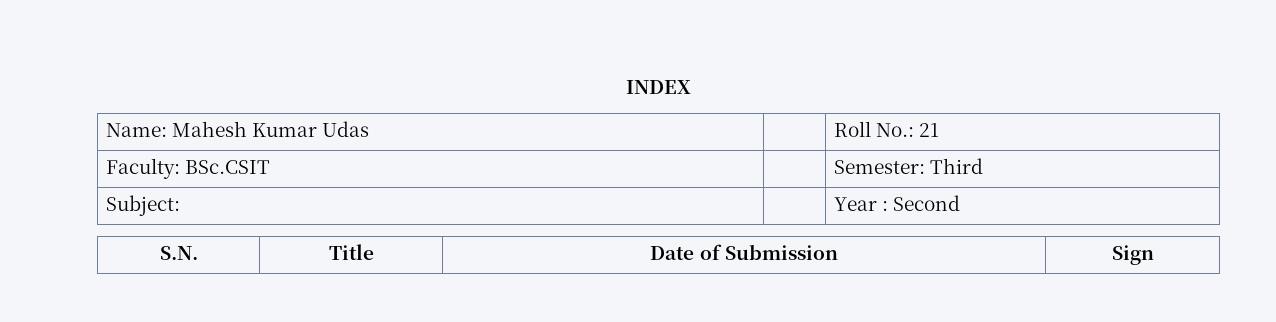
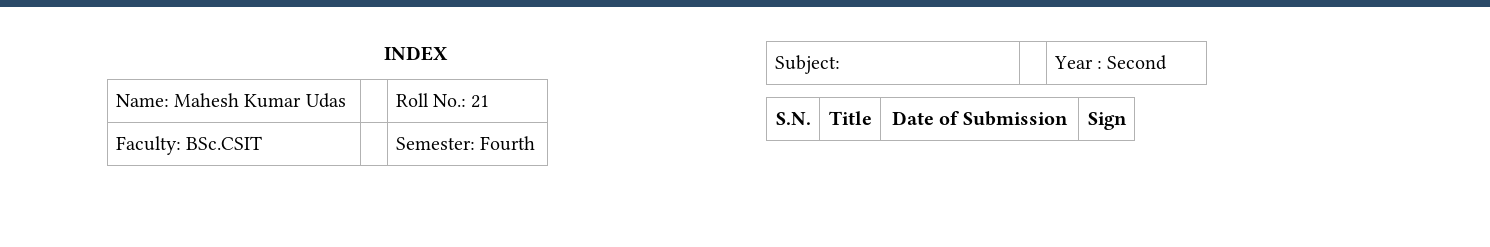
[929,158,983,174] Third -> [480,136,536,151] Fourth

